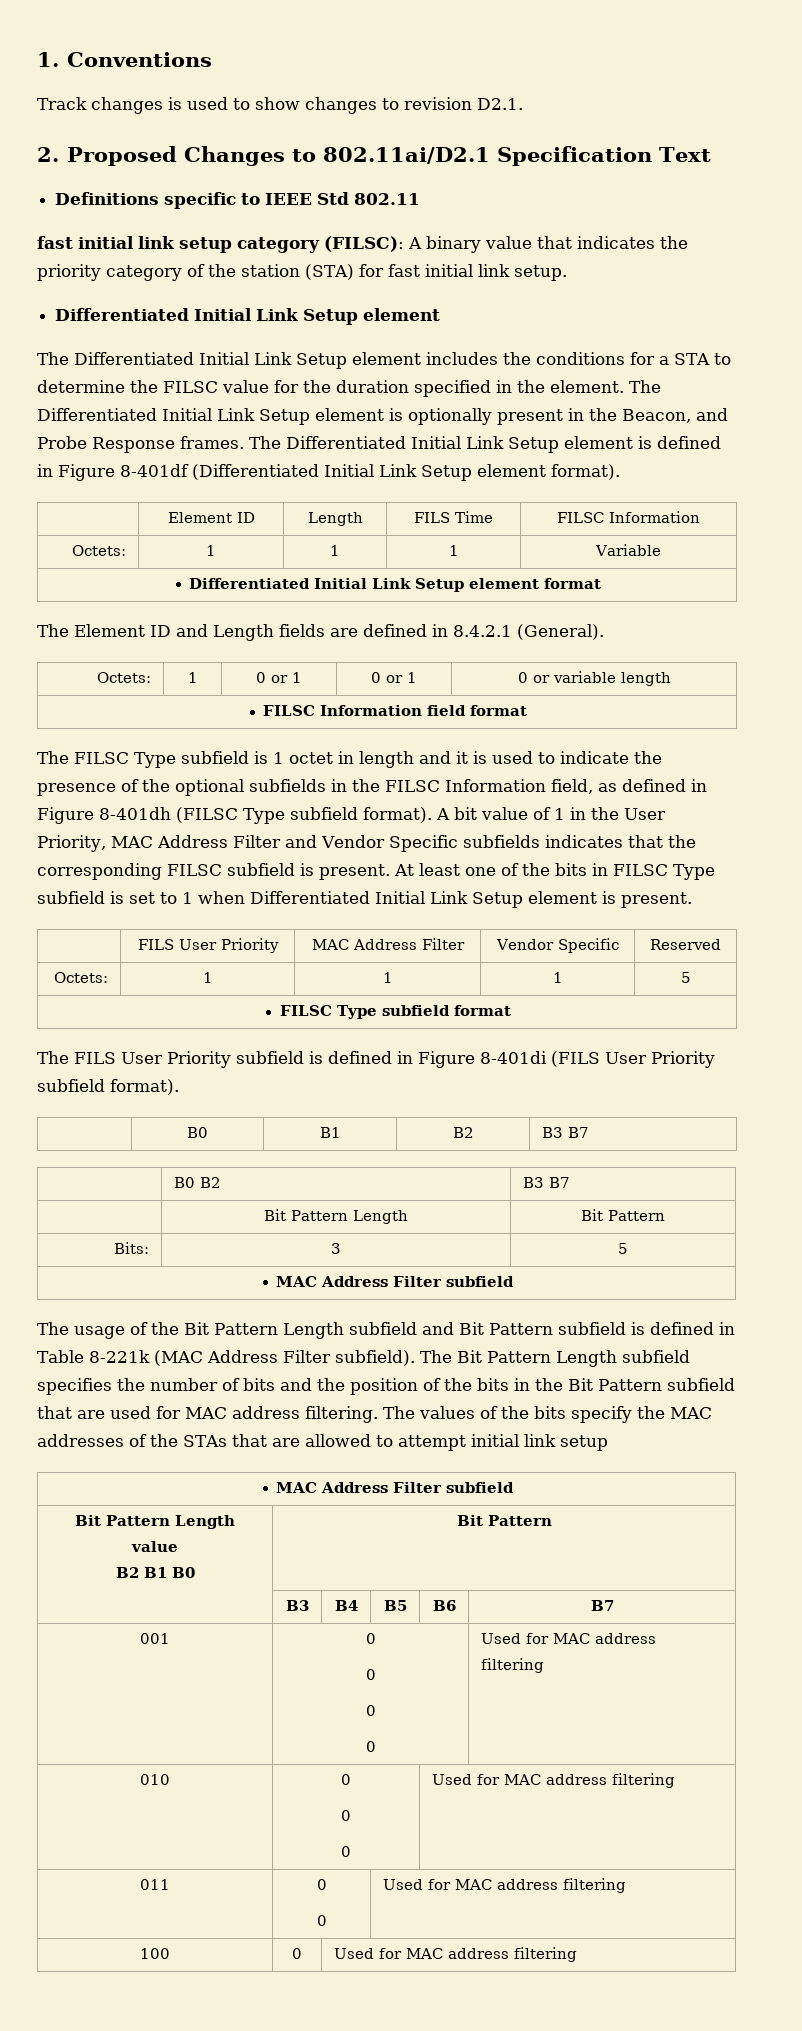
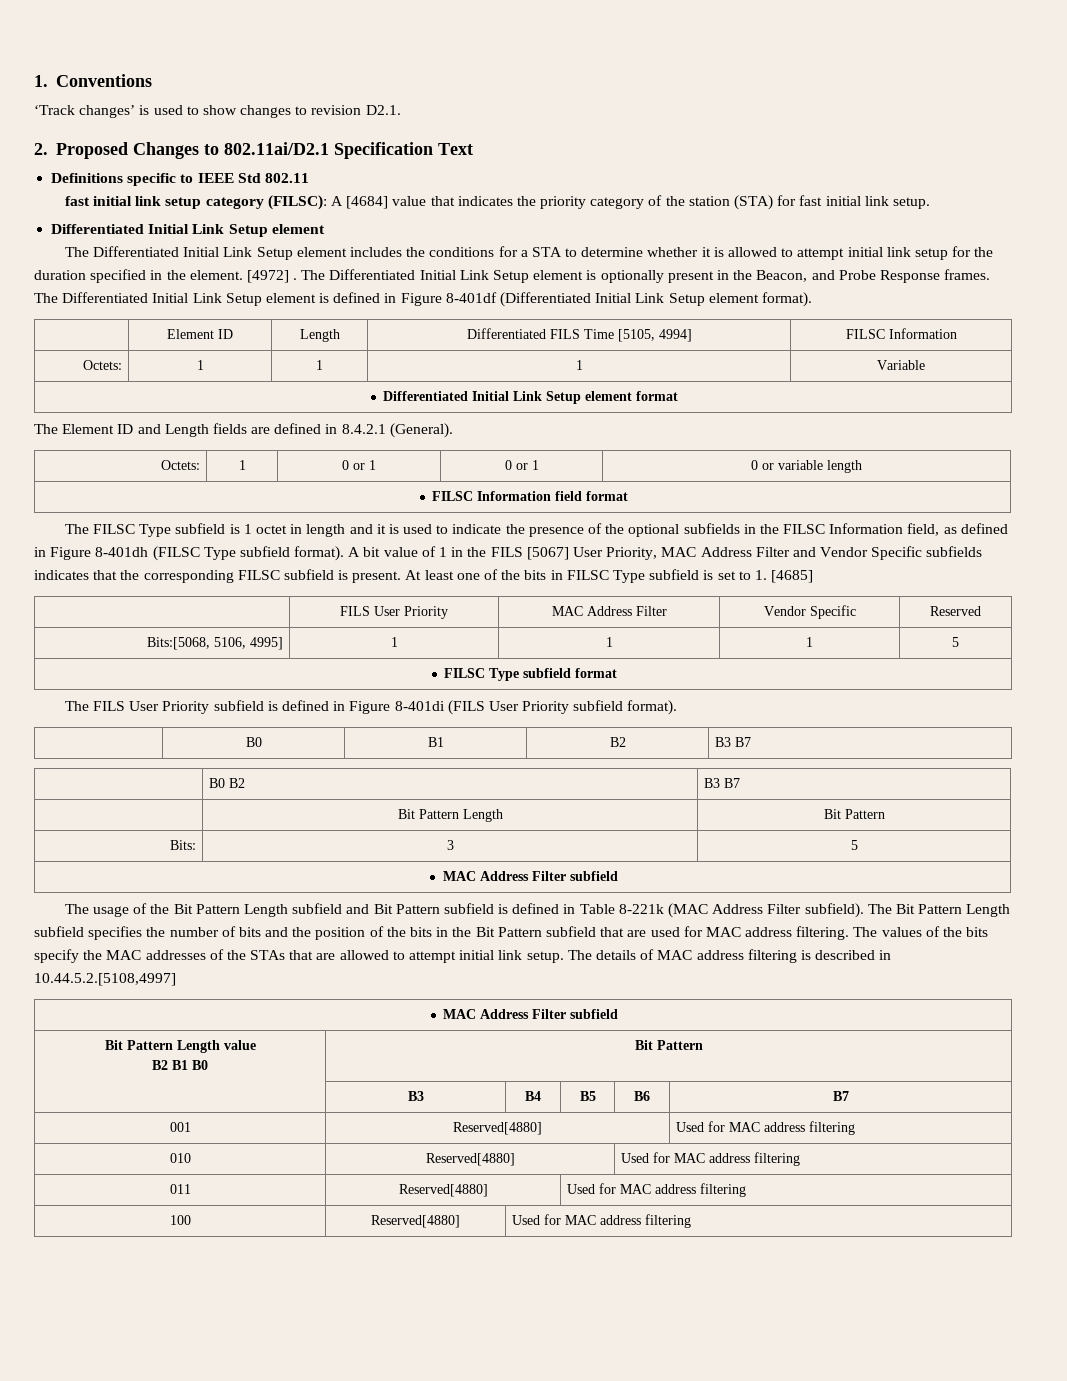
[37,97,163,114] Track changes -> [34,105,136,118] ‘Track changes’
[426,236,481,253] binary -> [346,196,389,209] [4684]
[130,380,269,393] the FILSC value -> [647,247,948,260] whether it is allowed to attempt initial link setup
(624, 386) none -> [246,270,298,283] [4972] .
(363, 519) none -> [466,328,546,339] Differentiated
(493, 517) none -> [617,329,692,342] [5105, 4994]
(619, 813) none -> [490,547,569,560] FILS [5067]
[182,891,692,908] 1 when Differentiated Initial Link Setup element is present. -> [754,570,814,583] 1. [4685]
[54,972,109,983] Octets: -> [146,637,283,650] Bits:[5068, 5106, 4995]
[559,1435,608,1451] setup -> [526,949,892,963] [34,973,176,986] setup. The details of MAC address filtering is described in 10.44.5.2.[5108,4997]
[365,1633,376,1644] [365,1669,376,1680] [365,1705,376,1716] [365,1741,376,1752] 0 // 0 // 0 // 0 -> [453,1122,542,1135] Reserved[4880]
[341,1774,351,1785] [341,1810,351,1821] [341,1846,351,1857] 0 // 0 // 0 -> [425,1153,515,1166] Reserved[4880]
[316,1879,327,1890] [316,1915,327,1926] 0 // 0 -> [398,1184,488,1197] Reserved[4880]
[292,1948,302,1959] 0 -> [371,1215,460,1228] Reserved[4880]

